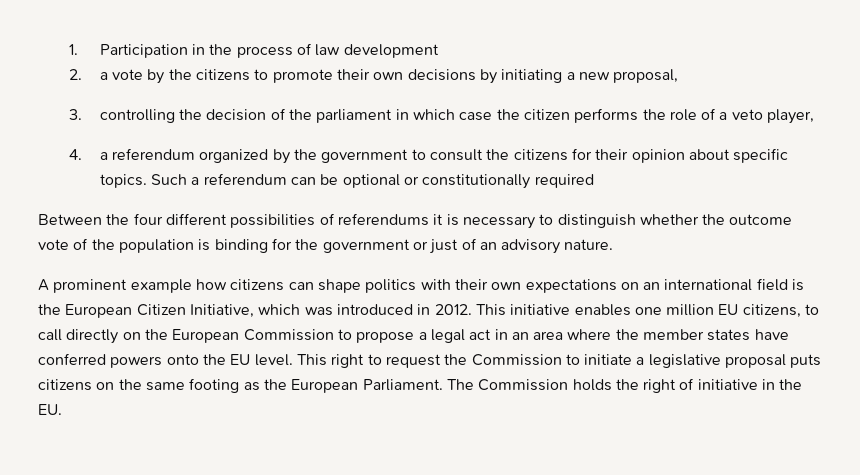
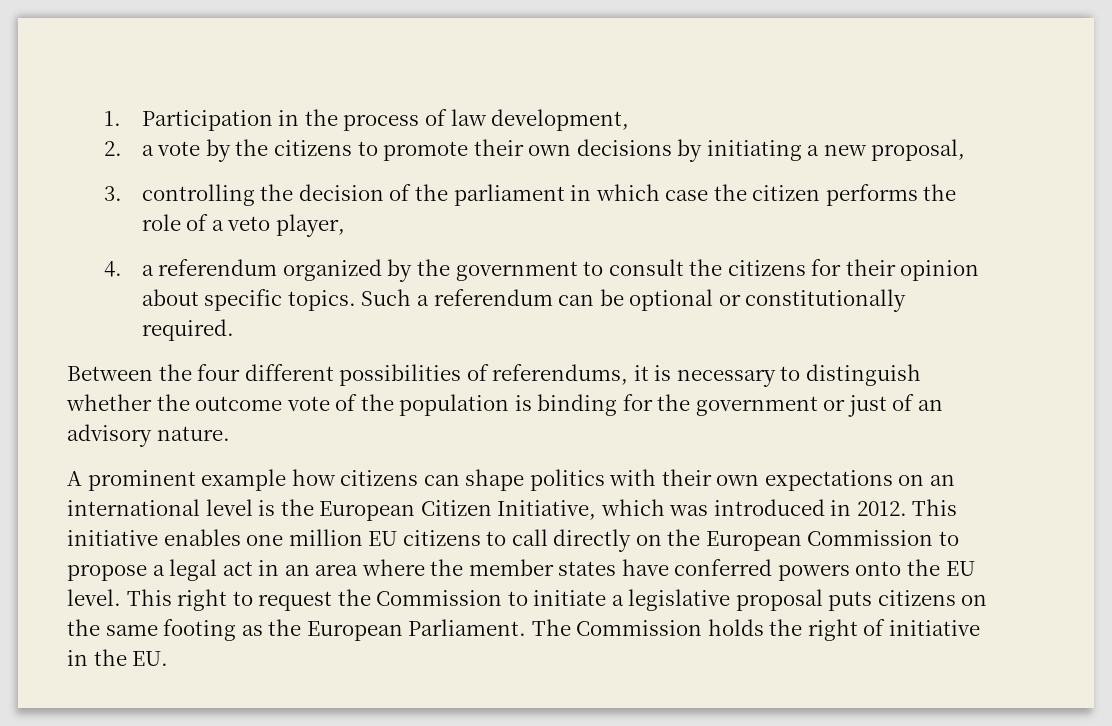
[343,44,439,58] development -> [491,109,630,131] development,
[534,174,594,188] required -> [141,319,234,341] required.
[337,213,429,226] referendums -> [492,364,629,385] referendums,
[756,278,788,291] field -> [205,499,253,516] level
[742,304,801,318] citizens, -> [402,530,481,546] citizens

